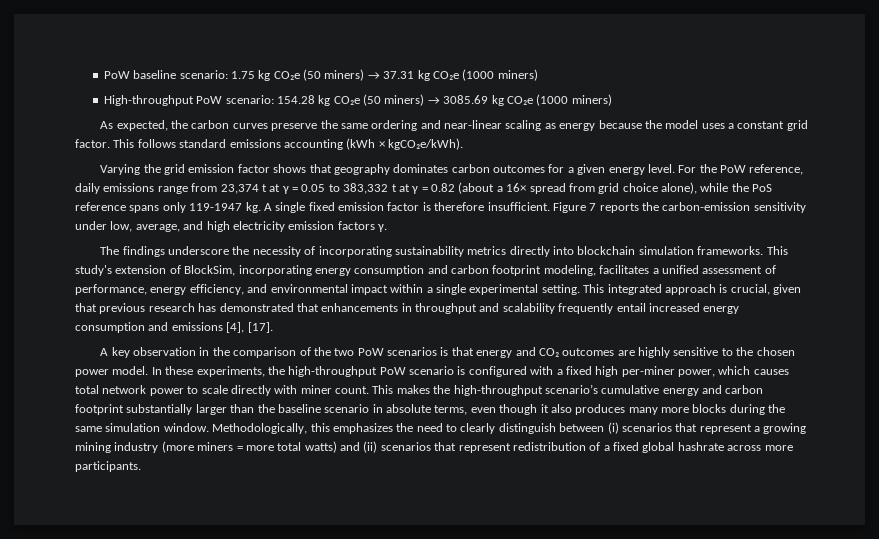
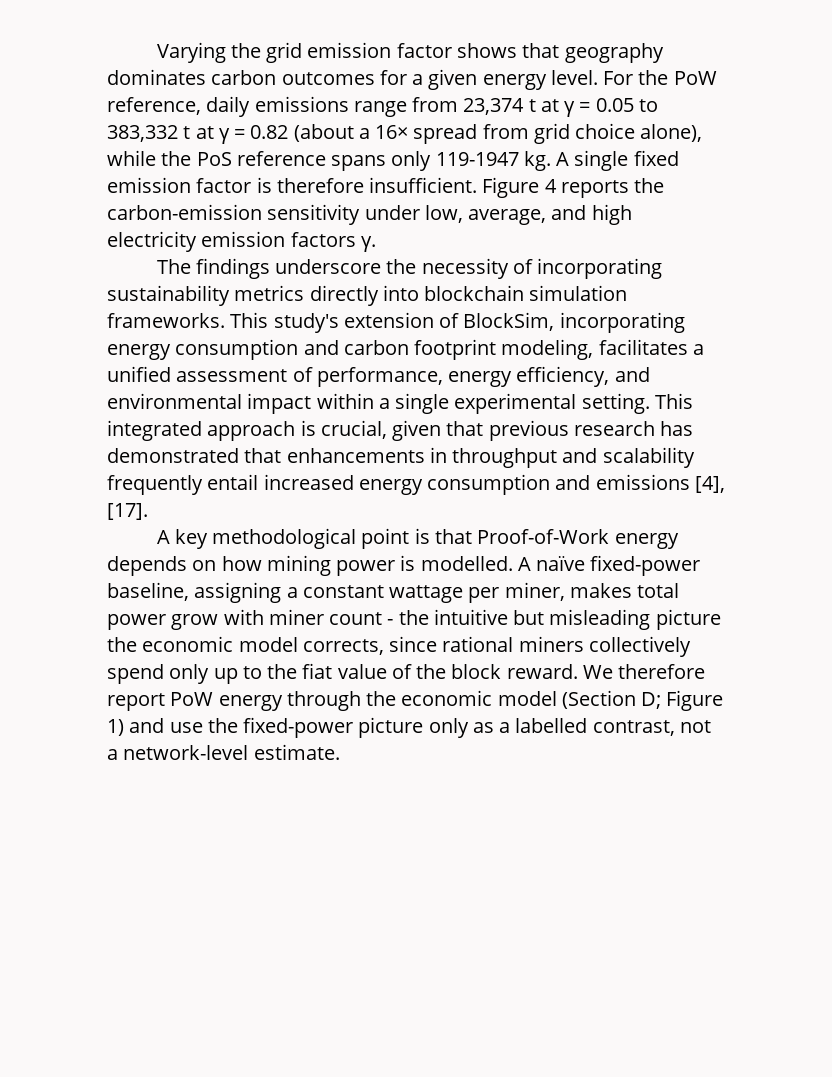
[103,69,538,81] [103,94,612,106] [100,120,808,131] [75,138,463,150] PoW baseline scenario: 1.75 kg CO₂e (50 miners) → 37.31 kg CO₂e (1000 miners) // High-throughput PoW scenario: 154.28 kg CO₂e (50 miners) → 3085.69 kg CO₂e (1000 miners) // As expected, the carbon curves preserve the same ordering and near-linear scaling as energy because the model uses a constant grid factor. This follows standard emissions accounting (kWh × kgCO₂e/kWh). // -> (156, 52) none
[589,203,597,211] 7 -> [544,179,557,193] 4
[133,347,795,358] [75,366,789,377] [75,384,764,396] [75,404,786,415] [75,422,807,434] [75,441,793,453] [75,461,141,472] observation in the comparison of the two PoW scenarios is that energy and CO₂ outcomes are highly sensitive to the chosen power model. In these experiments, the high-throughput PoW scenario is configured with a fixed high per-miner power, which causes total network power to scale directly with miner count. This makes the high-throughput scenario’s cumulative energy and carbon footprint substantially larger than the baseline scenario in absolute terms, even though it also produces many more blocks during the same simulation window. Methodologically, this emphasizes the need to clearly distinguish between (i) scenarios that represent a growing mining industry (more miners = more total watts) and (ii) scenarios that represent redistribution of a fixed global hashrate across more participants. -> [212,528,679,549] [107,555,701,576] [107,582,680,603] [107,609,721,630] [107,636,691,657] [107,663,706,684] [107,690,724,711] [107,717,711,738] [107,744,340,760] methodological point is that Proof-of-Work energy depends on how mining power is modelled. A naïve fixed-power baseline, assigning a constant wattage per miner, makes total power grow with miner count - the intuitive but misleading picture the economic model corrects, since rational miners collectively spend only up to the fiat value of the block reward. We therefore report PoW energy through the economic model (Section D; Figure 1) and use the fixed-power picture only as a labelled contrast, not a network-level estimate.

